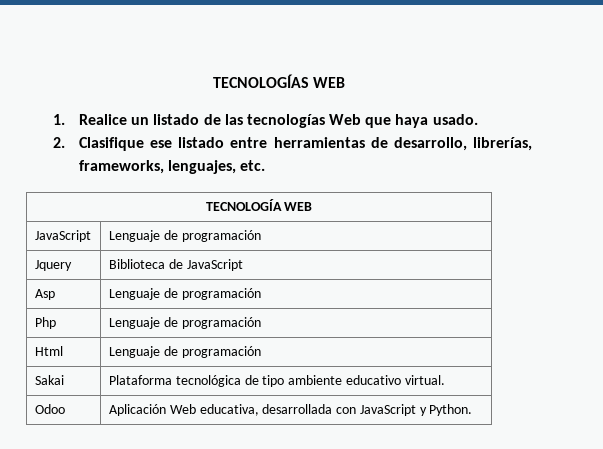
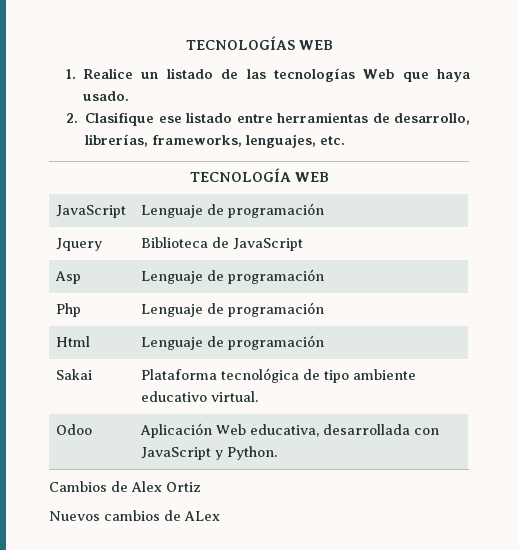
(473, 410) none -> [49,481,201,492] [49,510,220,521] // Cambios de Alex Ortiz // Nuevos cambios de ALex

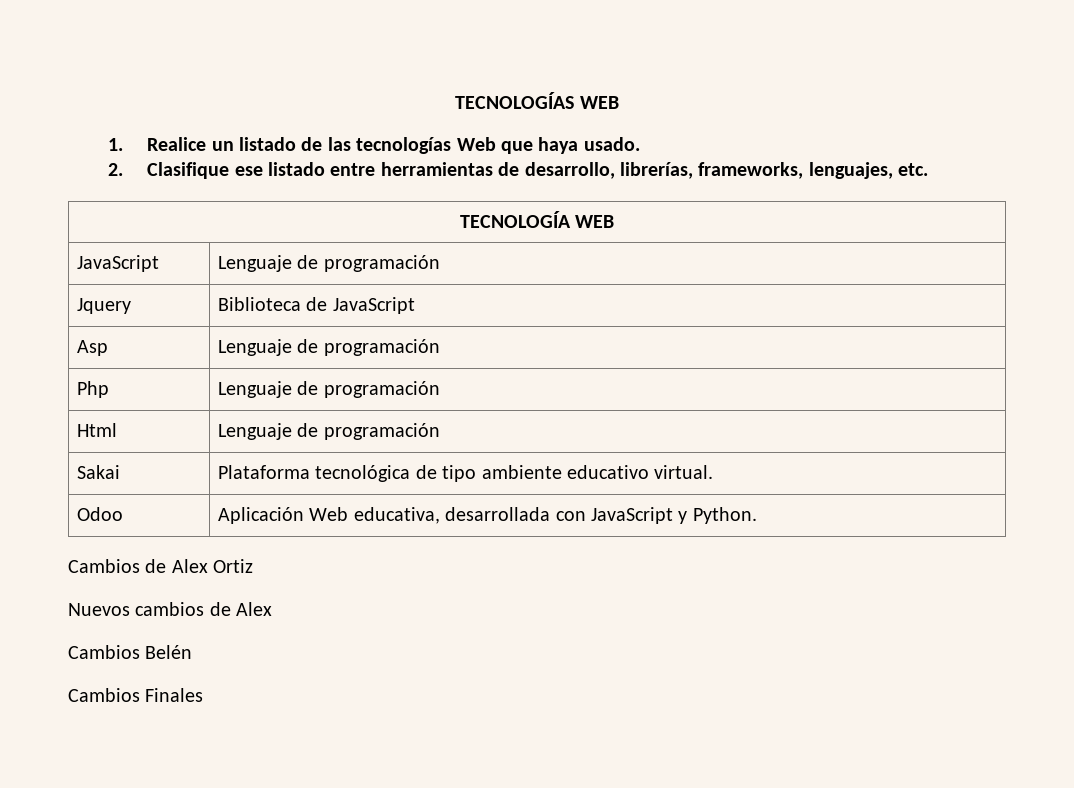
[184,511,220,521] ALex -> [236,602,273,616] [68,645,193,659] [68,688,204,702] Alex // Cambios Belén // Cambios Finales

